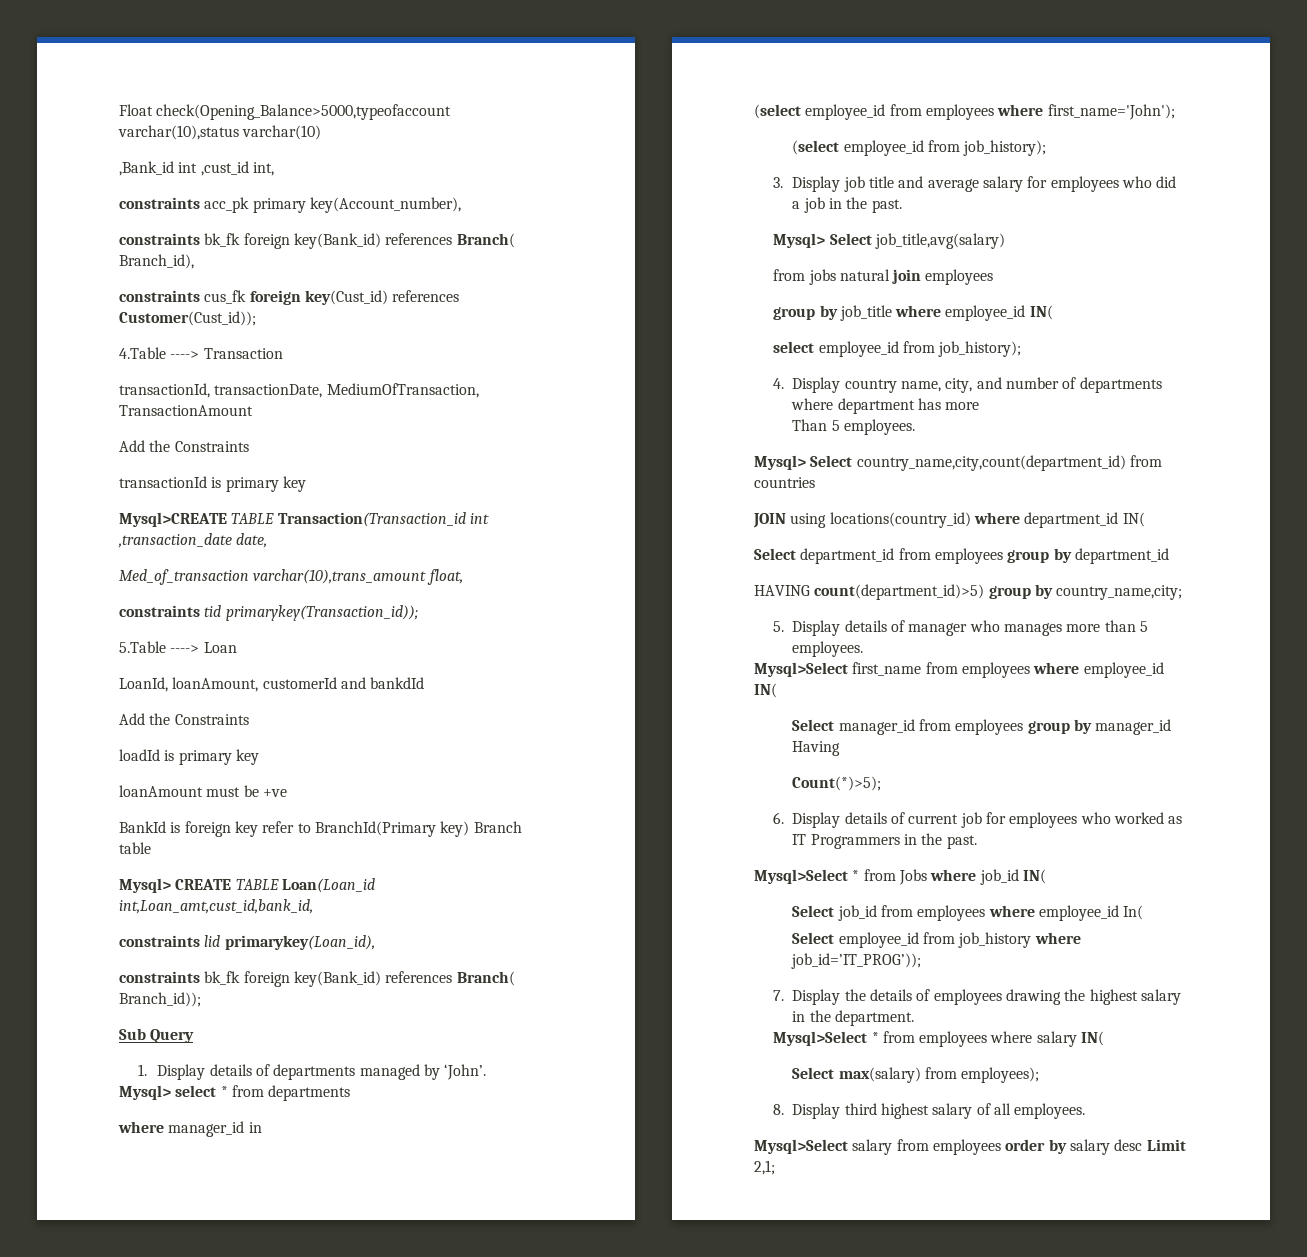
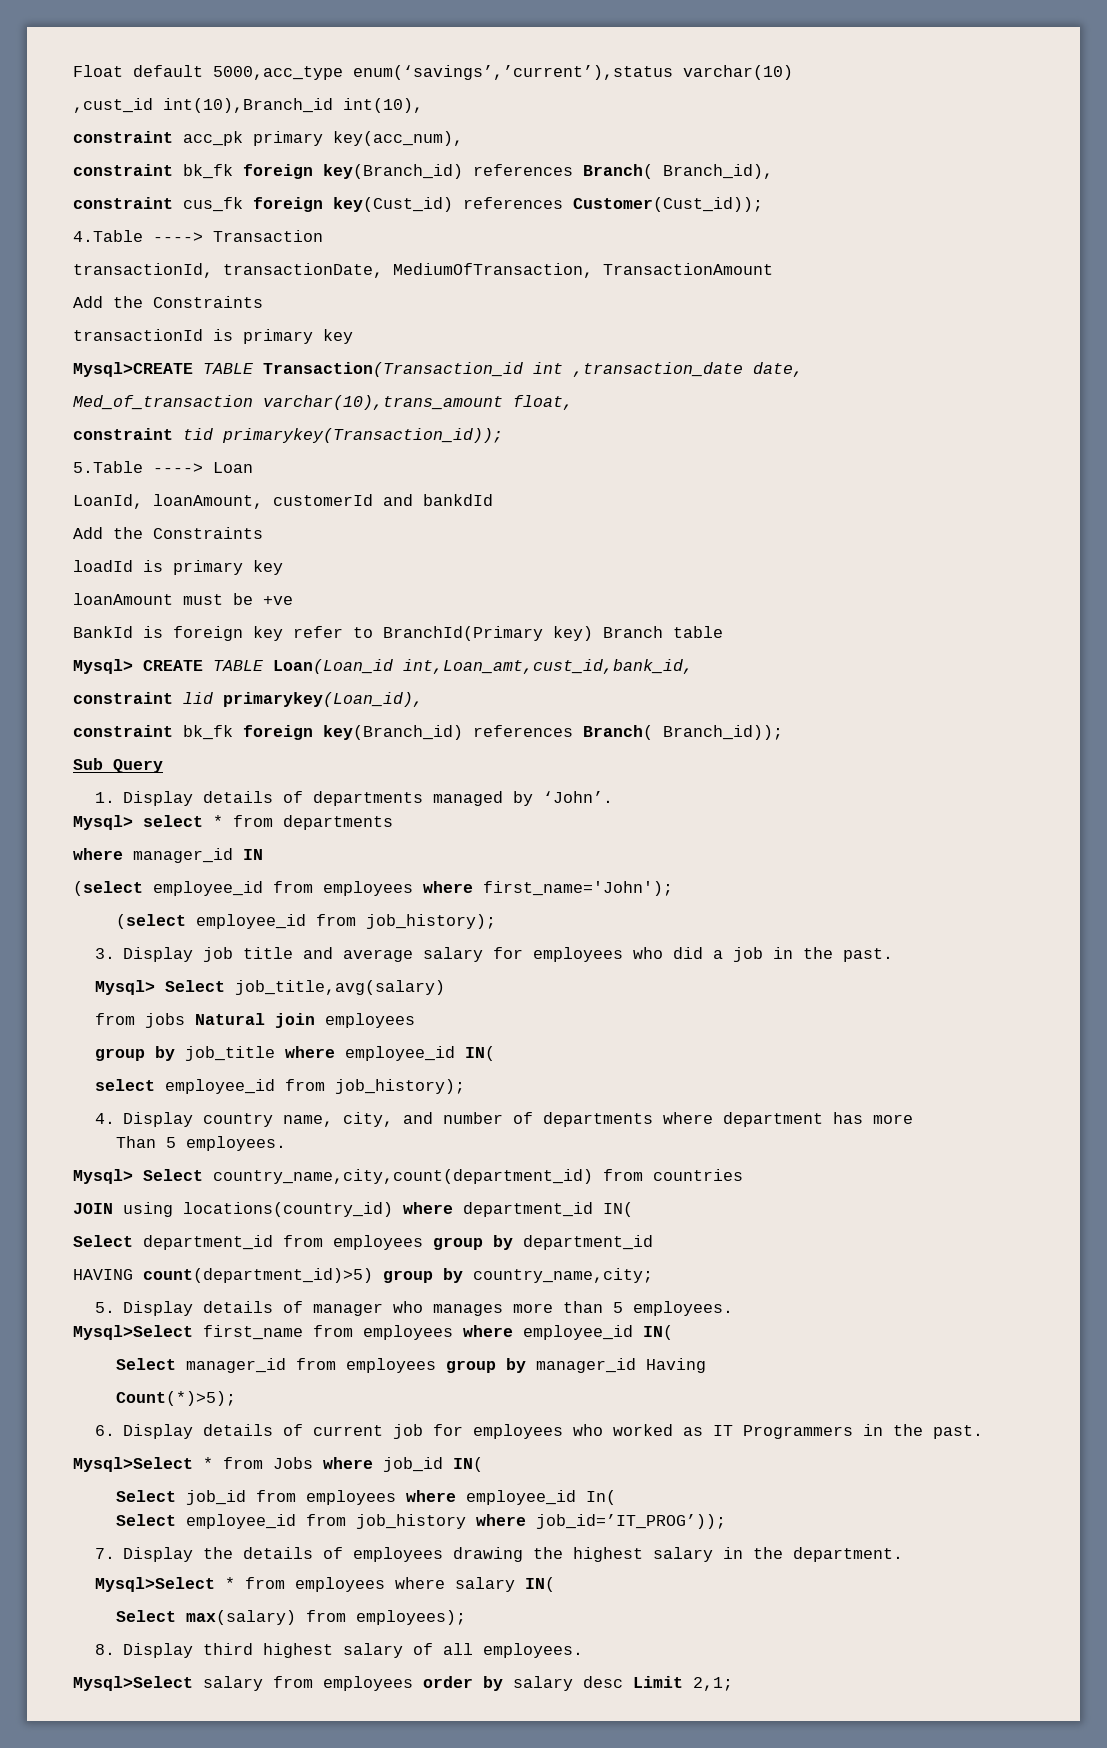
[156,104,452,120] [118,125,322,140] [119,161,274,176] [119,197,461,213] [119,233,381,249] check(Opening_Balance>5000,typeofaccount varchar(10),status varchar(10) // ,Bank_id int ,cust_id int, // constraints acc_pk primary key(Account_number), // constraints bk_fk foreign key(Bank_id) -> [133,65,793,80] [73,98,423,113] [73,131,463,146] [73,164,463,179] default 5000,acc_type enum(‘savings’,’current’),status varchar(10) // ,cust_id int(10),Branch_id int(10), // constraint acc_pk primary key(acc_num), // constraint bk_fk foreign key(Branch_id)
[119,290,200,302] constraints -> [73,197,173,209] constraint
[119,605,200,617] constraints -> [73,428,173,440] constraint
[119,935,200,947] constraints -> [73,692,173,704] constraint
[119,971,381,987] constraints bk_fk foreign key(Bank_id) -> [73,725,463,740] constraint bk_fk foreign key(Branch_id)
[248,1122,262,1133] in -> [243,849,263,860] IN
[839,269,890,281] natural -> [194,1013,265,1025] Natural

